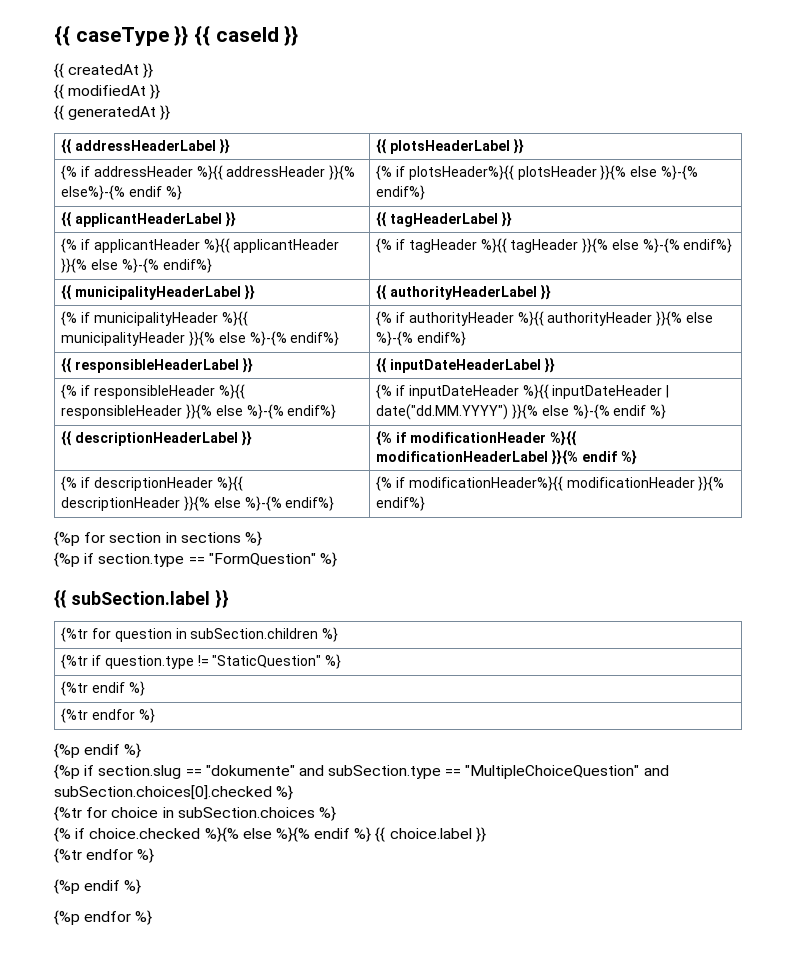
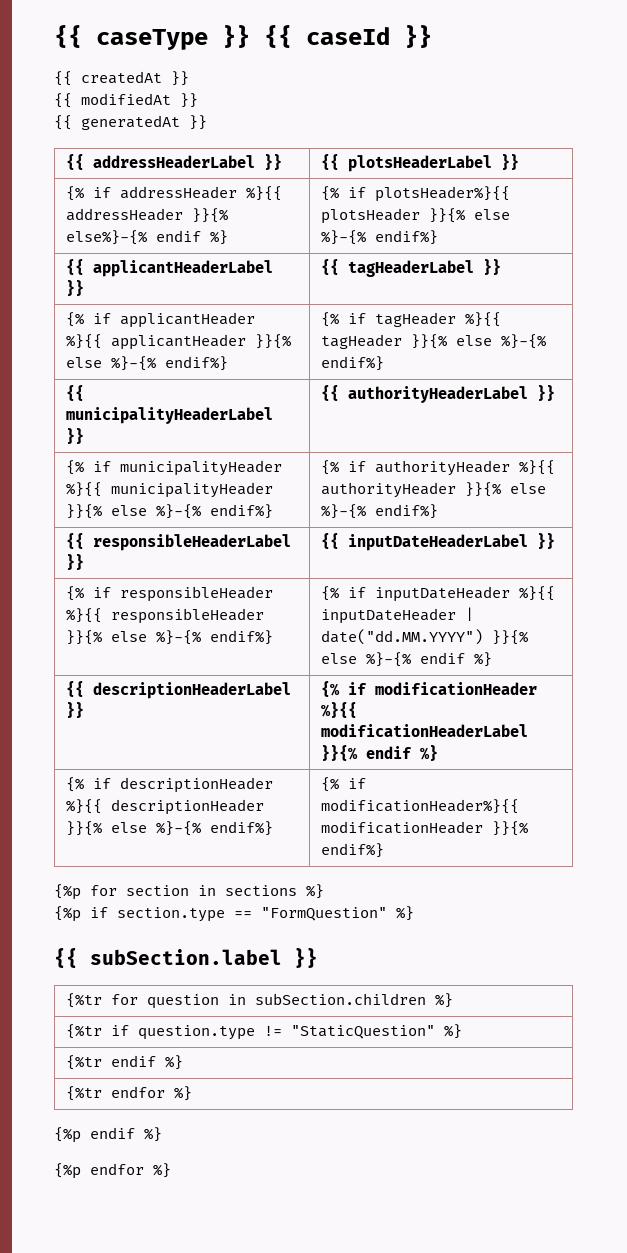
[54,764,669,779] [54,785,294,800] [54,806,336,821] [54,827,486,842] [54,848,155,863] [54,879,142,894] // {%p if section.slug == "dokumente" and subSection.type == "MultipleChoiceQuestion" and subSection.choices[0].checked %} // {%tr for choice in subSection.choices %} // {% if choice.checked %}{% else %}{% endif %} {{ choice.label }} // {%tr endfor %} // {%p endif %} -> (162, 1134) none

